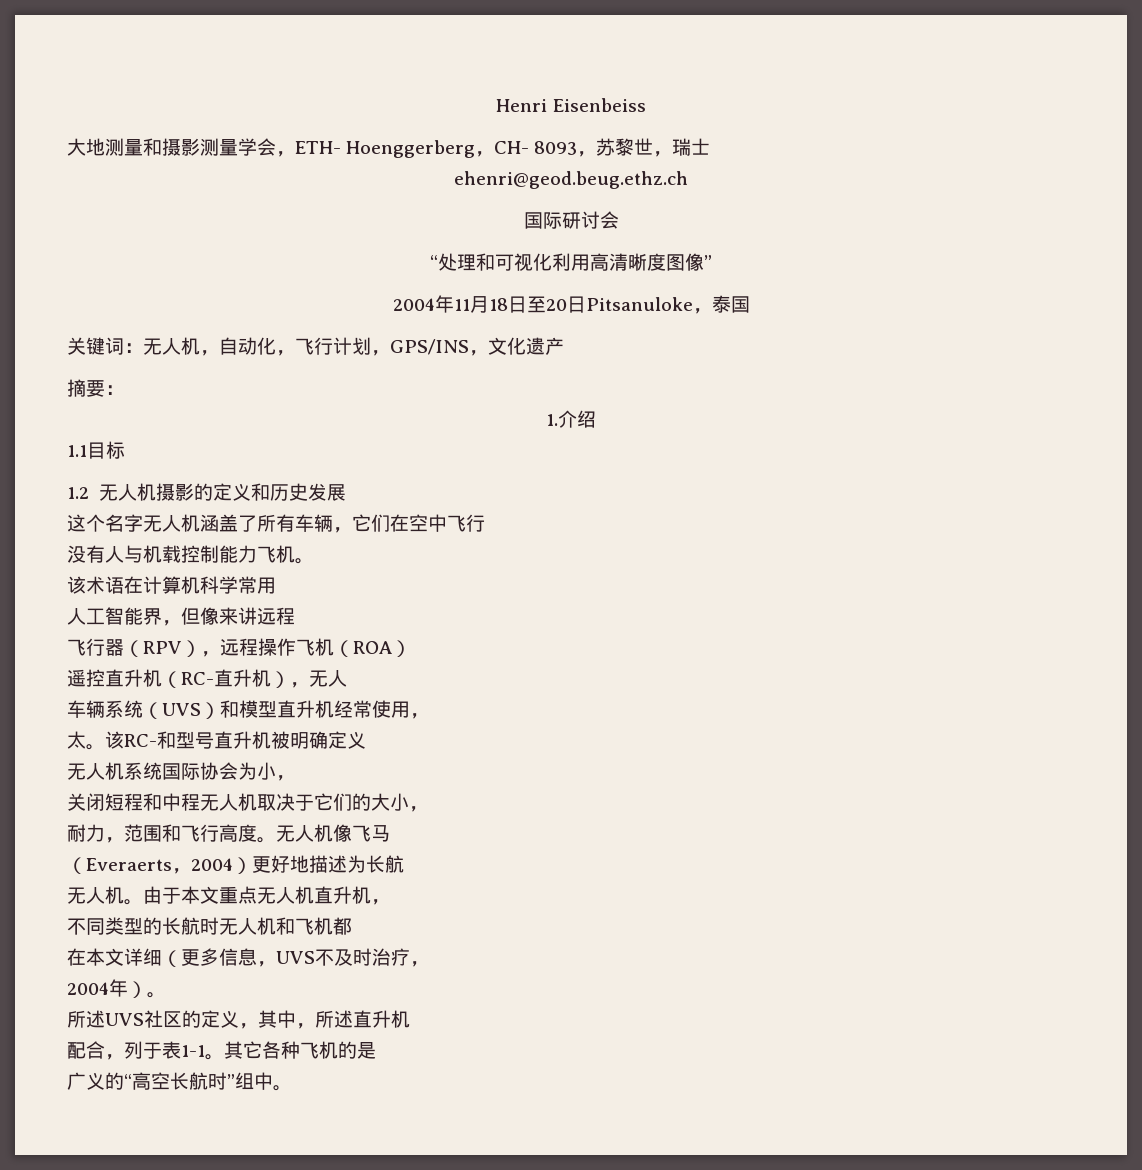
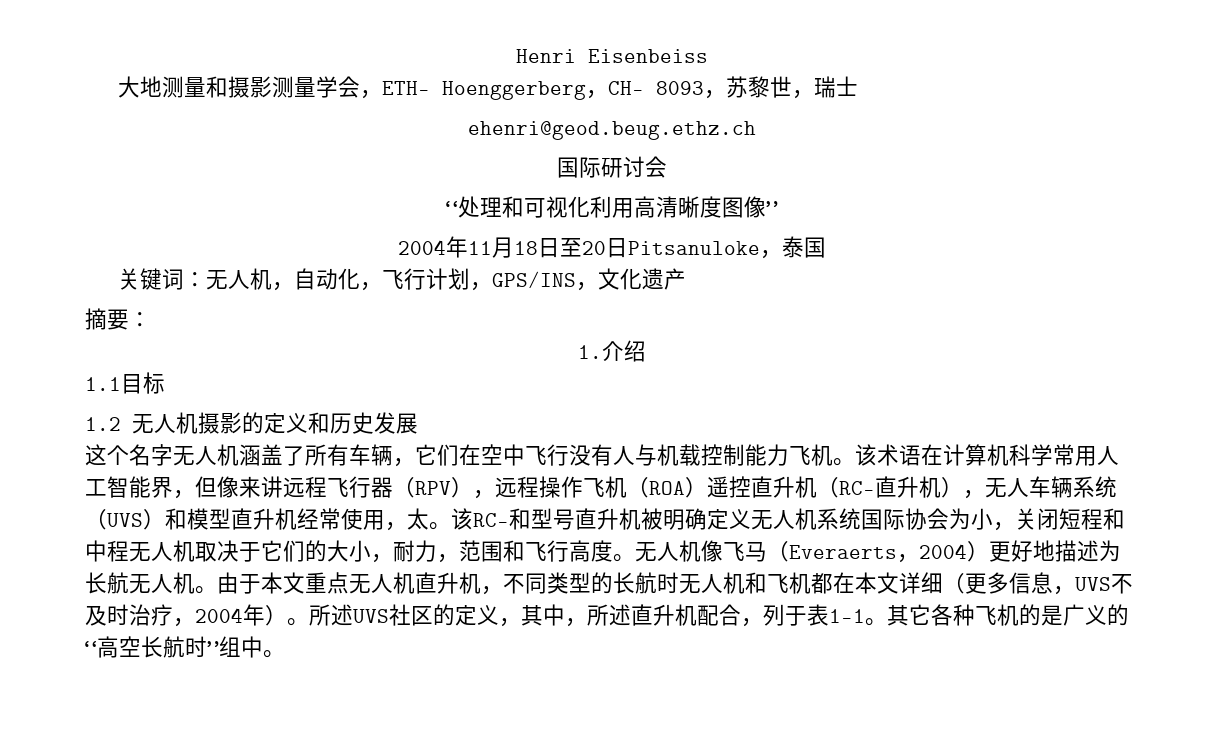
(485, 523) // -> (569, 455) none
(314, 561) // -> (855, 462) none
(276, 585) // -> (1097, 456) none
(295, 616) // -> (327, 487) none
(411, 648) // -> (707, 487) none
(347, 678) // -> (1029, 487) none
(429, 716) // -> (407, 526) none
(366, 740) // -> (751, 519) none
(295, 778) // -> (1015, 526) none
(428, 809) // -> (393, 558) none
(390, 833) // -> (767, 551) none
(404, 864) // -> (129, 583) none
(390, 902) // -> (503, 590) none
(352, 926) // -> (833, 583) none
(429, 964) // -> (195, 622) none
(166, 995) // -> (309, 622) none
(410, 1019) // -> (697, 615) none
(376, 1050) // -> (1063, 615) none

